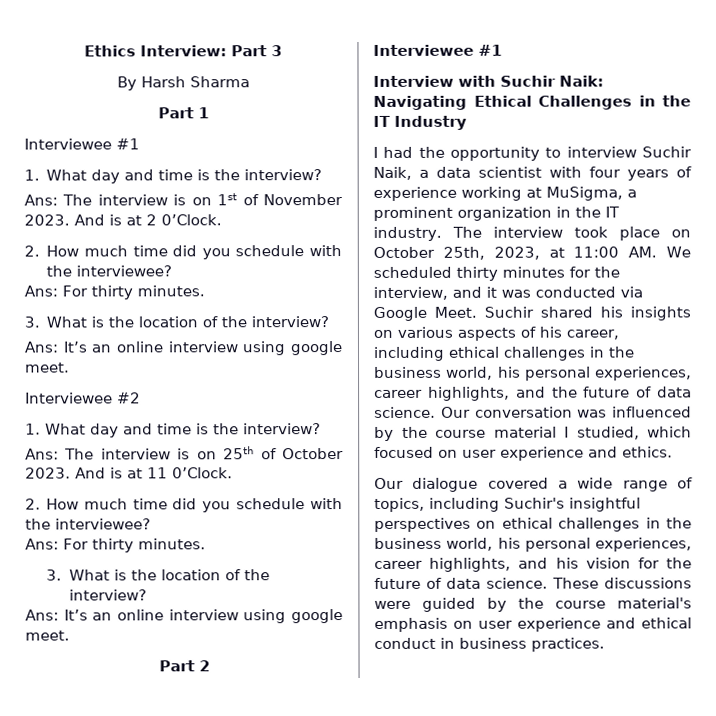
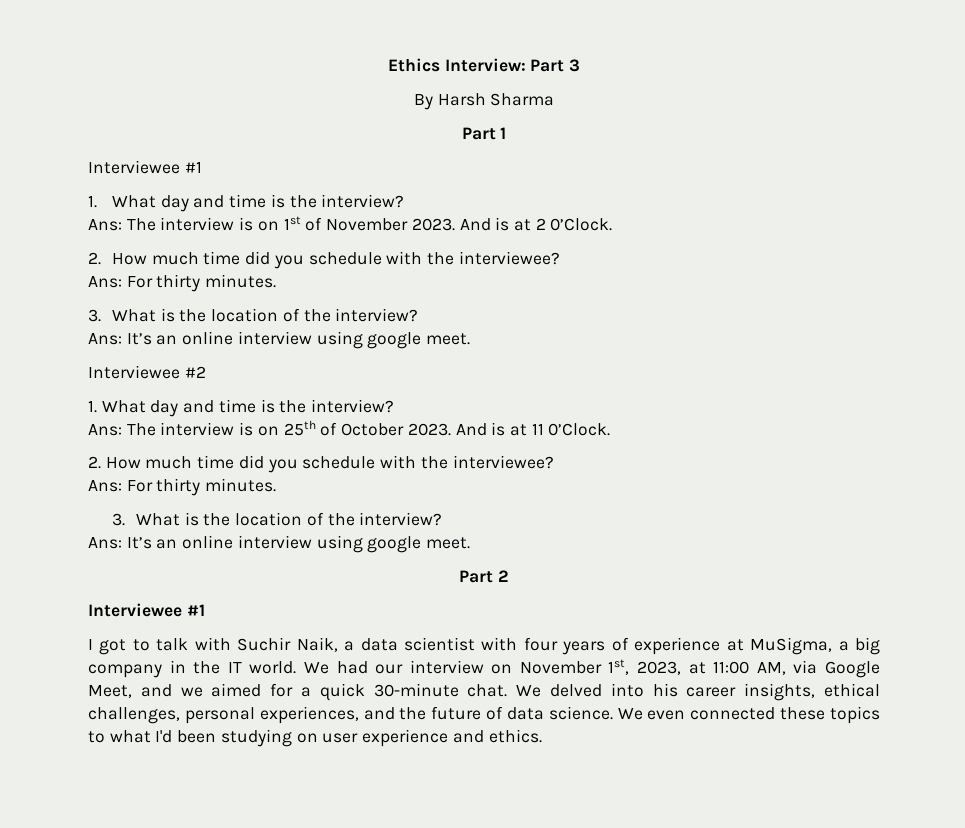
[373,75,604,87] [373,95,691,110] [373,115,467,130] [373,146,637,161] Interview with Suchir Naik: Navigating Ethical Challenges in the IT Industry // I had the opportunity to interview -> [88,637,231,655] I got to talk with
[461,186,522,201] working -> (721, 646) none
[373,206,620,221] [373,226,691,241] [373,246,691,260] [373,266,620,281] [373,286,643,300] [373,306,691,321] [373,326,619,341] [373,346,634,361] [374,366,692,381] [374,386,510,401] prominent organization in the IT industry. The interview took place on October 25th, 2023, at 11:00 AM. We scheduled thirty minutes for the interview, and it was conducted via Google Meet. Suchir shared his insights on various aspects of his career, including ethical challenges in the business world, his personal experiences, career highlights, -> [855,637,881,655] [88,659,881,678] [88,683,880,701] [88,706,359,724] big company in the IT world. We had our interview on November 1st, 2023, at 11:00 AM, via Google Meet, and we aimed for a quick 30-minute chat. We delved into his career insights, ethical challenges, personal experiences,
[440,406,692,418] [374,426,692,441] [374,446,434,458] Our conversation was influenced by the course material I studied, which focused -> [617,706,880,724] [88,729,292,747] We even connected these topics to what I'd been studying
[374,477,693,492] [374,497,641,512] [374,517,692,532] [374,537,692,552] [374,557,692,572] [374,577,692,589] [374,597,692,612] [374,617,692,632] [374,637,605,652] // Our dialogue covered a wide range of topics, including Suchir's insightful perspectives on ethical challenges in the business world, his personal experiences, career highlights, and his vision for the future of data science. These discussions were guided by the course material's emphasis on user experience and ethical conduct in business practices. -> (542, 736) none

